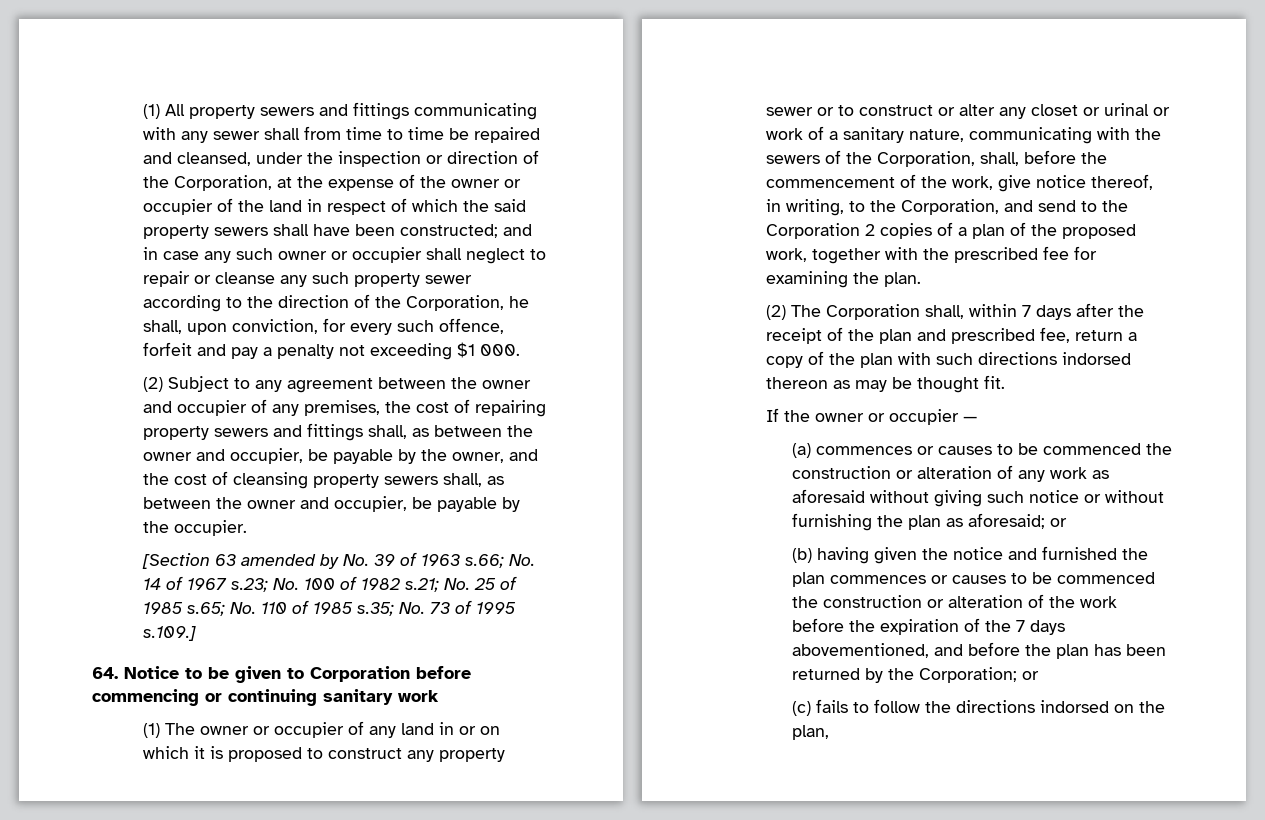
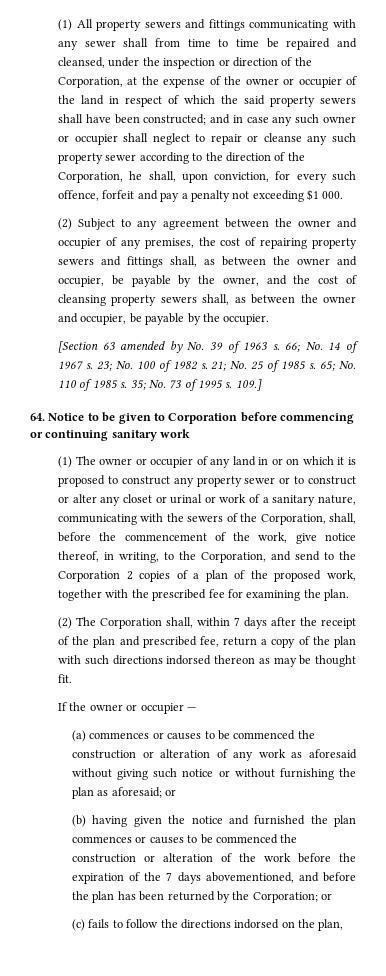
[465,554,505,568] s.66; -> [272,342,301,352] s. 66;
[231,578,269,592] s.23; -> [85,361,112,371] s. 23;
[405,578,440,592] s.21; -> [200,361,227,371] s. 21;
[187,602,226,616] s.65; -> [309,361,336,371] s. 65;
[357,602,395,616] s.35; -> [120,380,146,390] s. 35;
[143,626,197,641] s.109.] -> [225,379,262,391] s. 109.]

